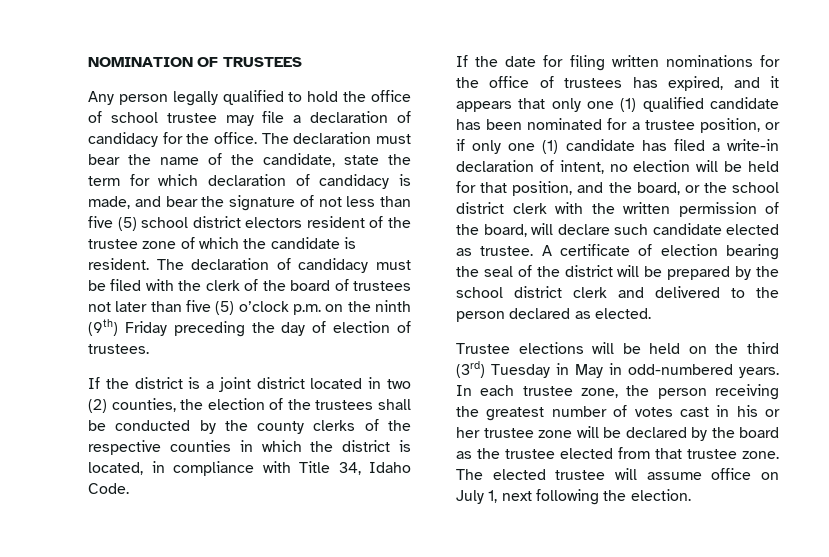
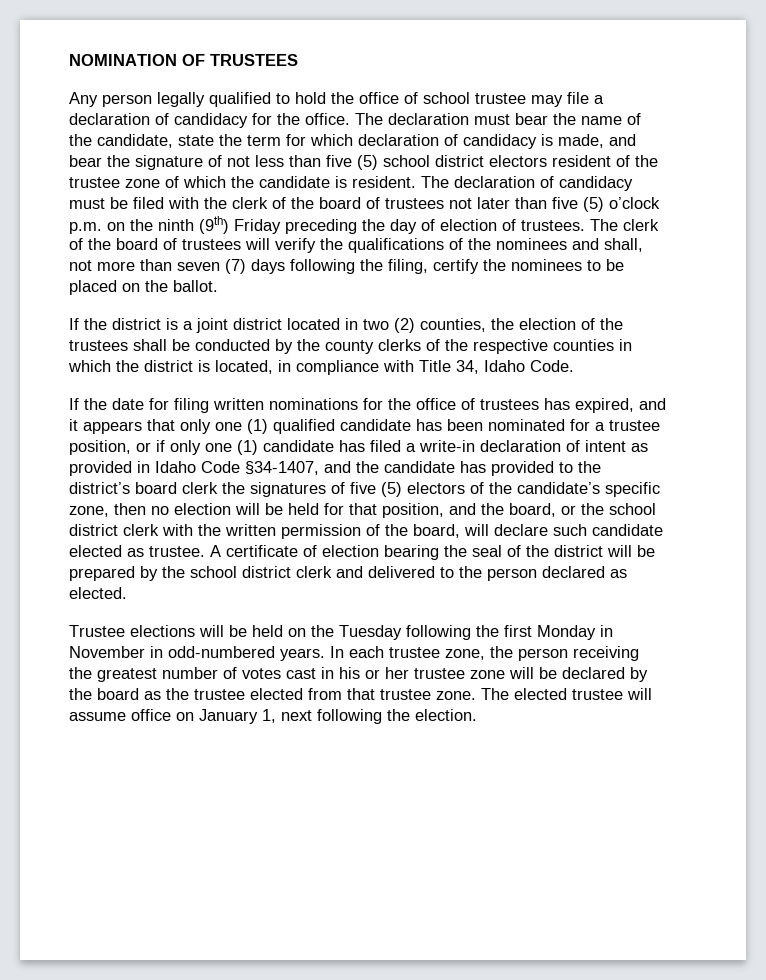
(149, 349) none -> [590,219,659,231] [69,238,643,253] [69,259,624,274] [69,280,218,295] The clerk of the board of trustees will verify the qualifications of the nominees and shall, not more than seven (7) days following the filing, certify the nominees to be placed on the ballot.
[559,160,604,174] intent, -> [585,440,648,452] [69,461,601,476] [69,482,660,497] [69,503,146,517] intent as provided in Idaho Code §34-1407, and the candidate has provided to the district’s board clerk the signatures of five (5) electors of the candidate’s specific zone, then
[747,342,779,354] [456,361,603,378] third (3rd) Tuesday in May -> [339,625,613,640] [69,646,145,658] Tuesday following the first Monday in November
[456,490,484,504] July -> [199,709,258,724] January

